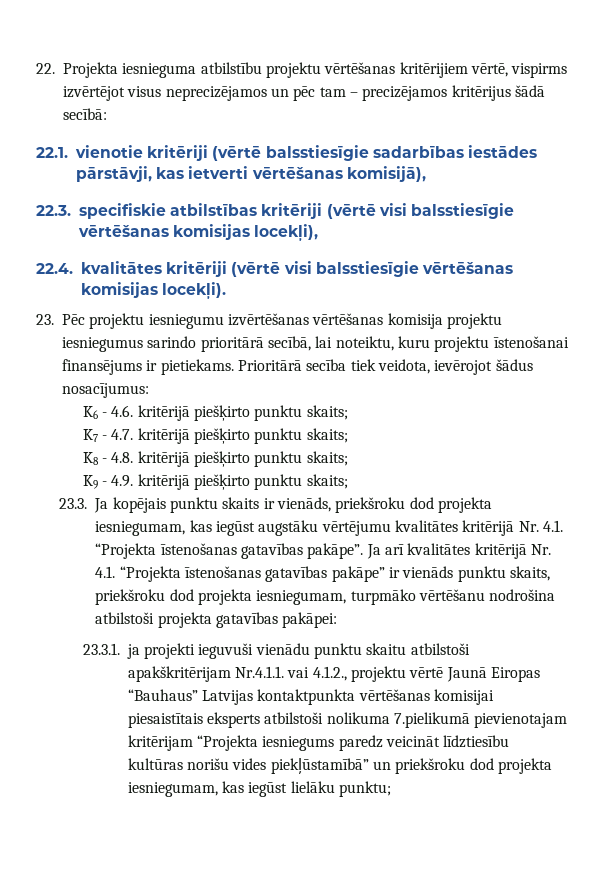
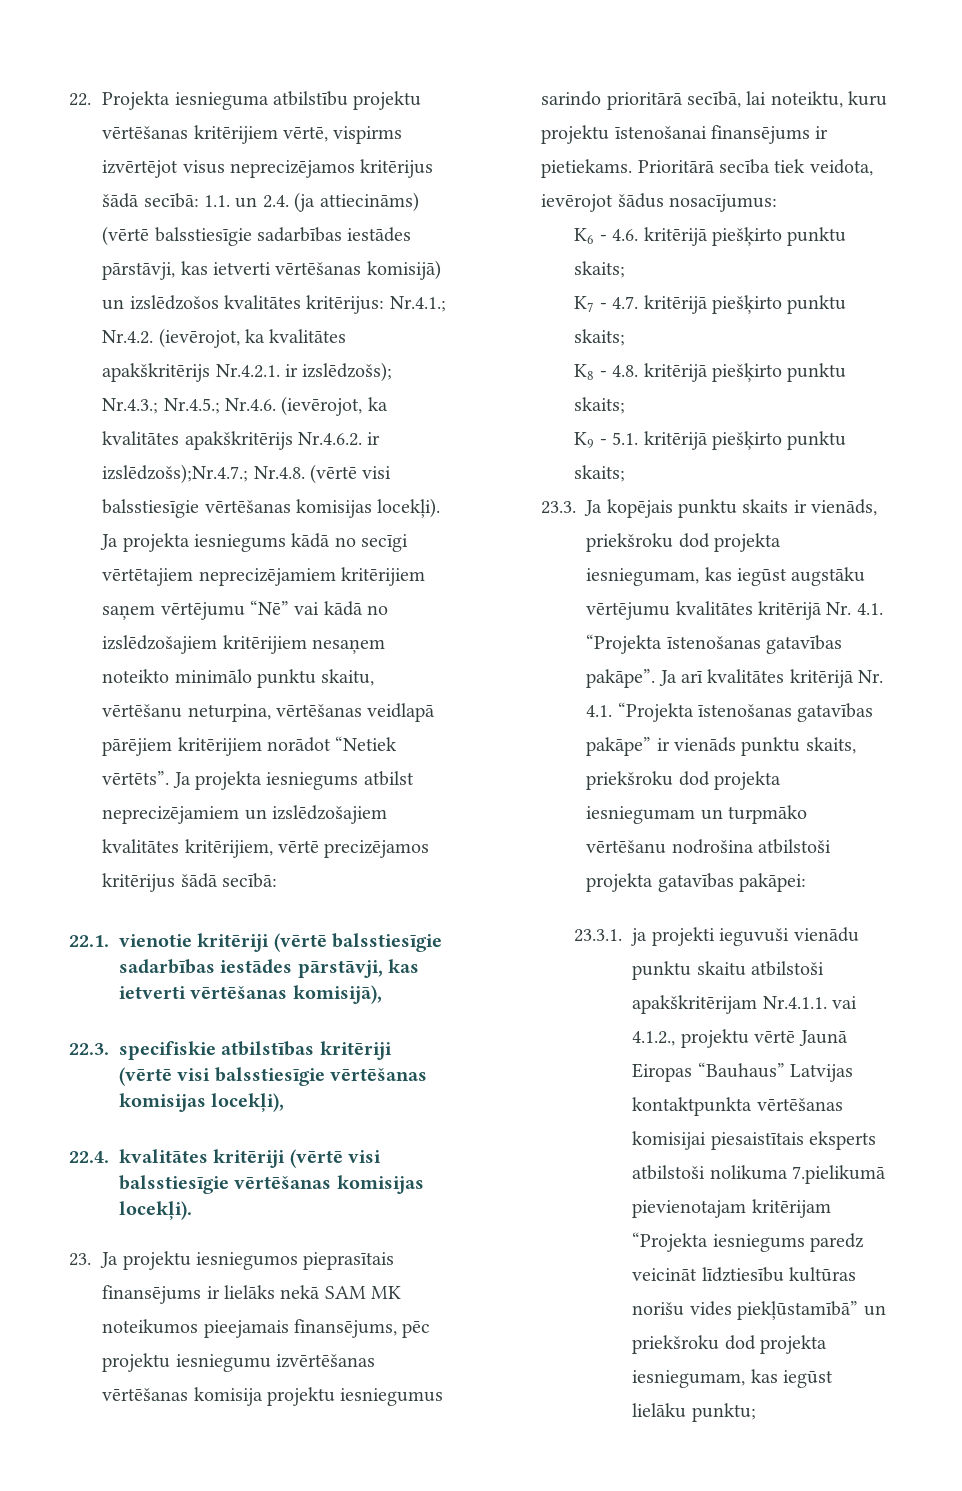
[270,86,358,101] un pēc tam – -> [360,159,434,178] [102,192,419,212] [102,226,412,246] [102,260,441,280] [102,295,446,314] [102,328,347,348] [102,362,393,382] [102,396,388,416] [102,431,381,450] [102,464,392,484] [102,498,441,518] [100,533,409,552] [102,567,426,586] [102,600,389,620] [102,635,386,654] [102,669,375,688] [102,703,436,722] [102,736,398,756] [102,771,414,790] [102,805,388,824] [102,839,320,858] kritērijus šādā secībā: 1.1. un 2.4. (ja attiecināms) (vērtē balsstiesīgie sadarbības iestādes pārstāvji, kas ietverti vērtēšanas komisijā) un izslēdzošos kvalitātes kritērijus: Nr.4.1.; Nr.4.2. (ievērojot, ka kvalitātes apakškritērijs Nr.4.2.1. ir izslēdzošs); Nr.4.3.; Nr.4.5.; Nr.4.6. (ievērojot, ka kvalitātes apakškritērijs Nr.4.6.2. ir izslēdzošs);Nr.4.7.; Nr.4.8. (vērtē visi balsstiesīgie vērtēšanas komisijas locekļi). Ja projekta iesniegums kādā no secīgi vērtētajiem neprecizējamiem kritērijiem saņem vērtējumu “Nē” vai kādā no izslēdzošajiem kritērijiem nesaņem noteikto minimālo punktu skaitu, vērtēšanu neturpina, vērtēšanas veidlapā pārējiem kritērijiem norādot “Netiek vērtēts”. Ja projekta iesniegums atbilst neprecizējamiem un izslēdzošajiem kvalitātes kritērijiem, vērtē
[62,314,85,325] Pēc -> [100,1251,395,1270] [102,1285,402,1304] [102,1319,431,1338] Ja projektu iesniegumos pieprasītais finansējums ir lielāks nekā SAM MK noteikumos pieejamais finansējums, pēc
[111,475,134,487] 4.9. -> [612,432,639,445] 5.1.
[256,590,347,605] iesniegumam, -> [586,806,723,824] iesniegumam un

